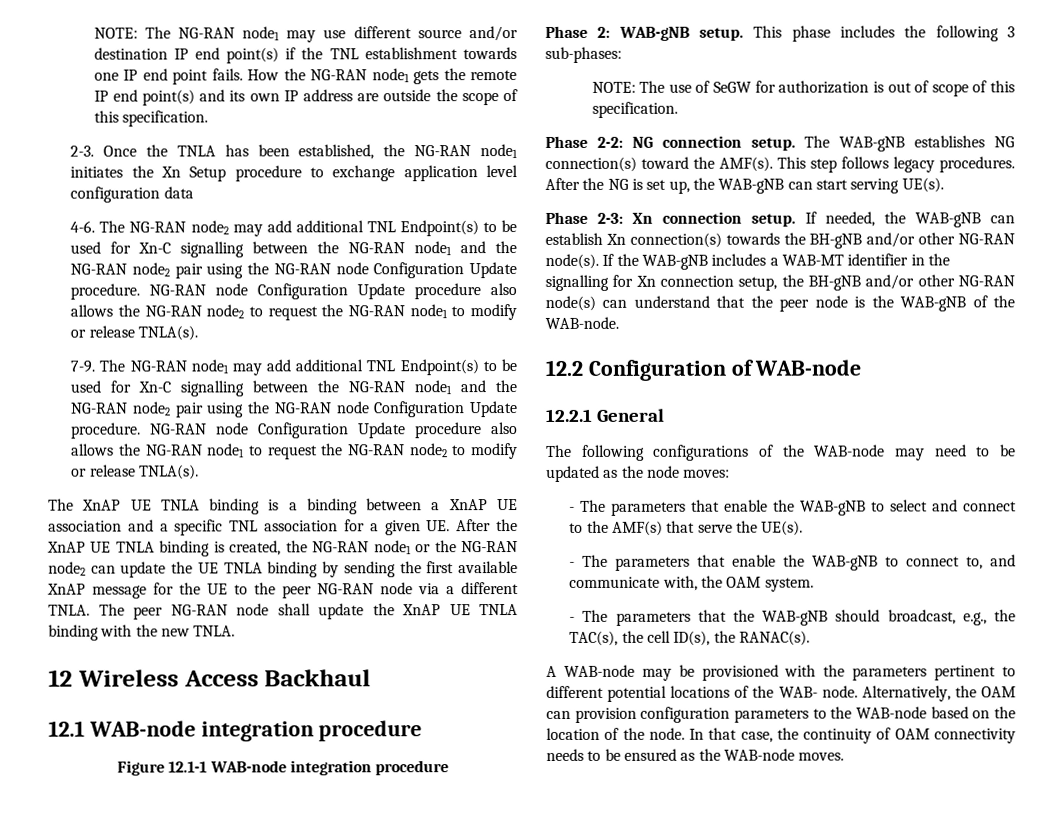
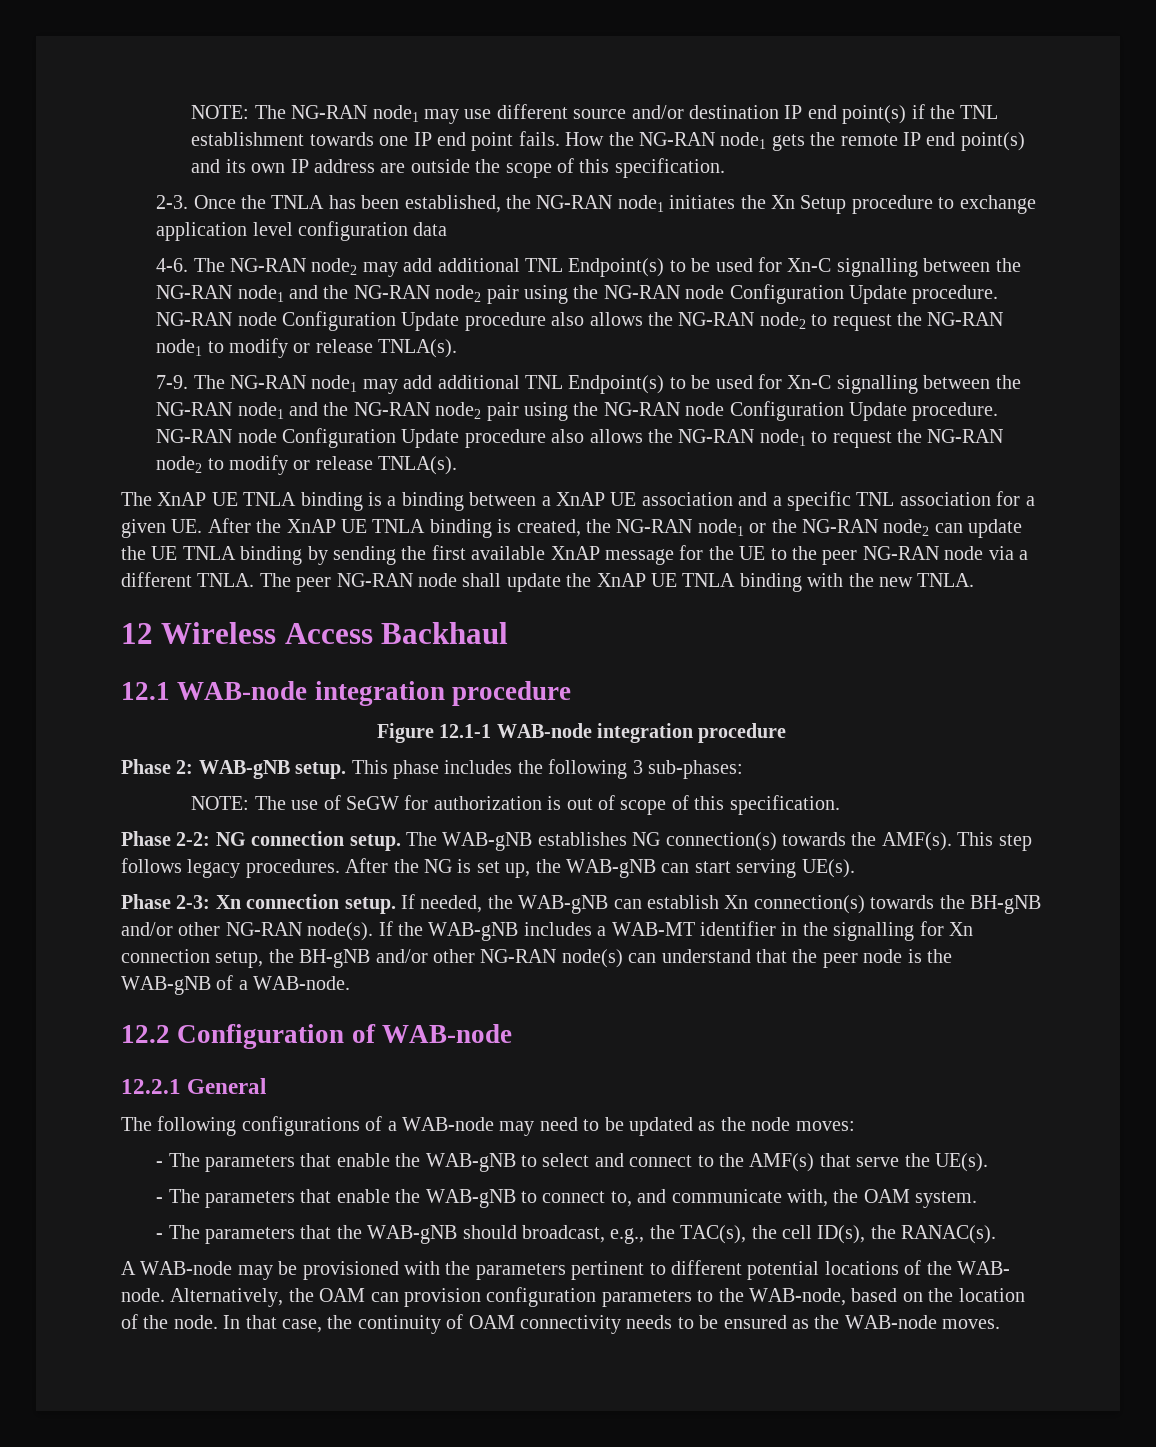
[641,156,689,169] toward -> [781,832,846,846] towards
[993,295,1015,308] the -> [238,980,248,990] a
[782,444,805,457] the -> [387,1121,397,1131] a
[856,706,927,719] WAB-node -> [748,1288,846,1306] WAB-node,

